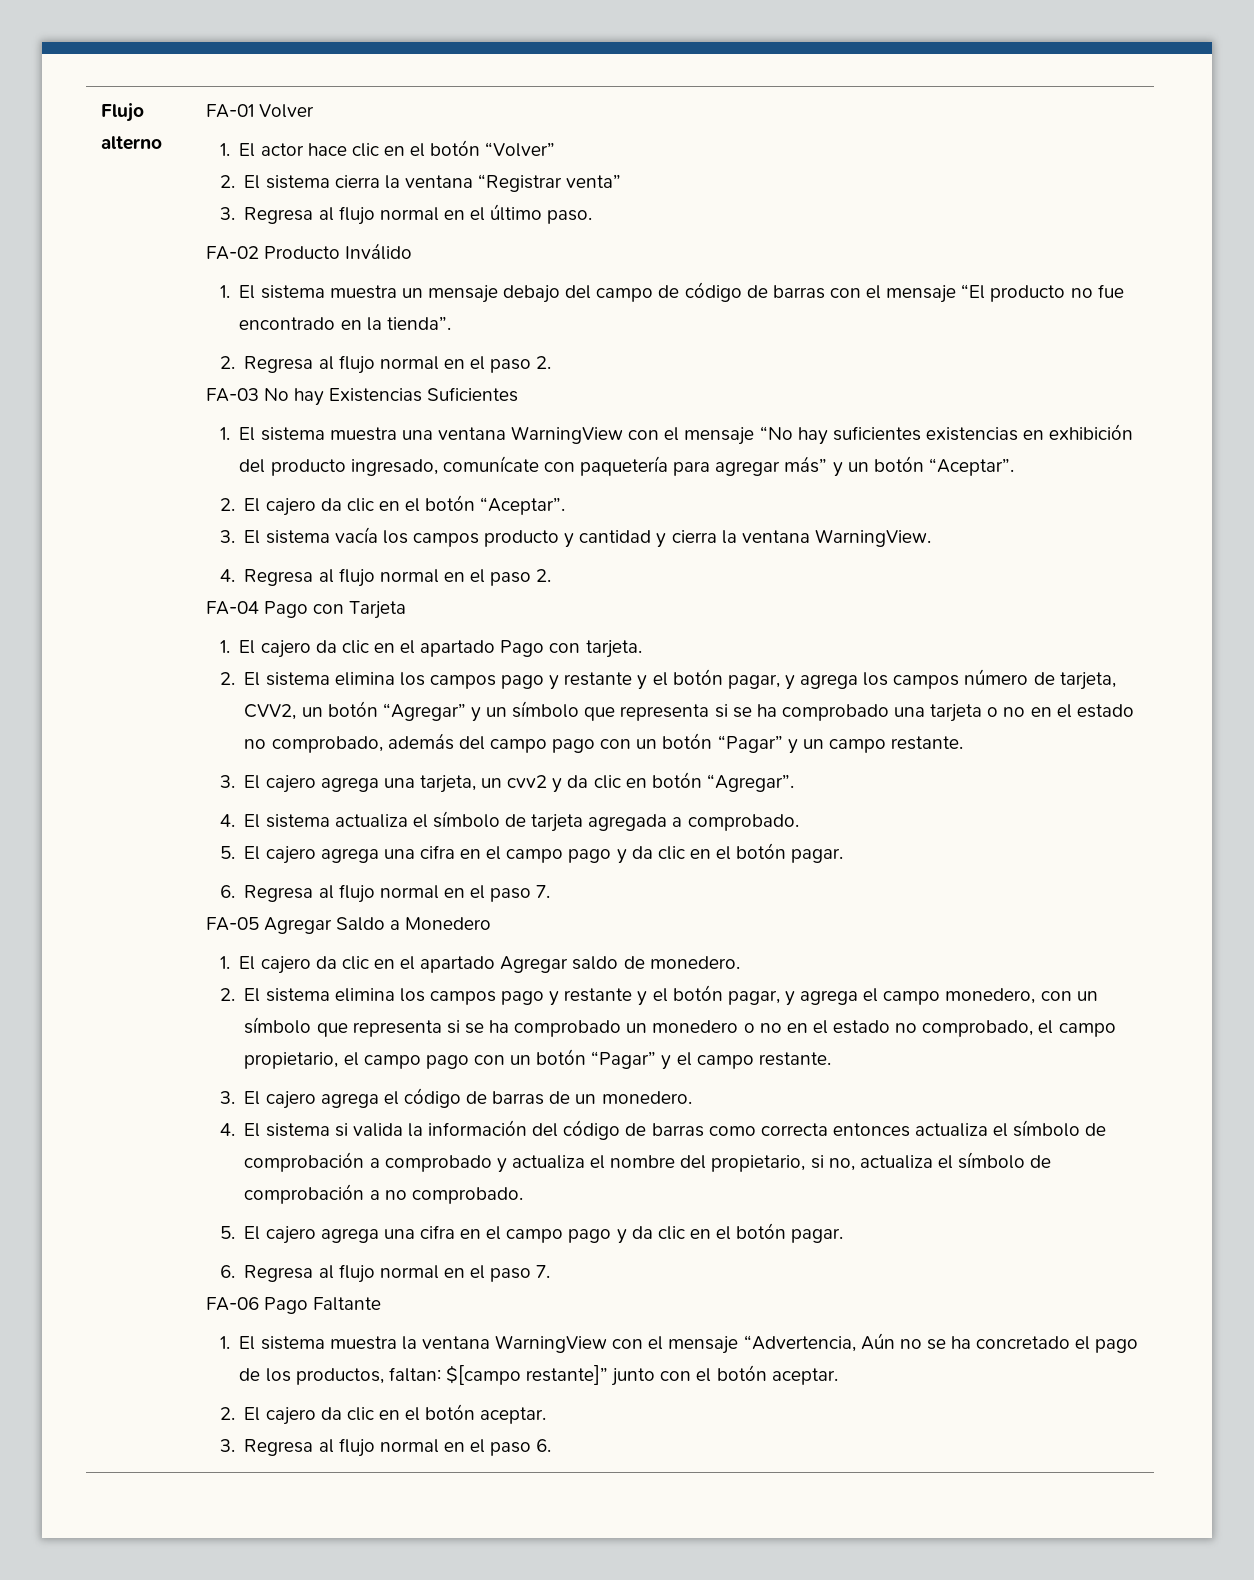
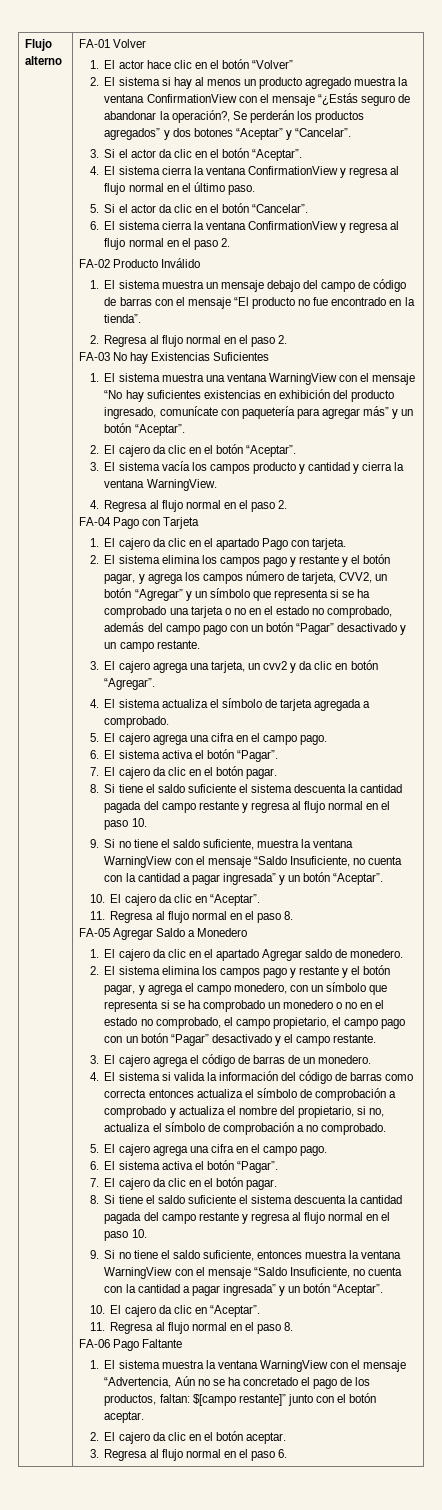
[334,174,622,192] [219,207,314,224] cierra la ventana “Registrar venta” // 3. Regresa -> [161,77,409,89] [104,93,411,106] [104,110,365,123] [104,128,352,140] [89,148,303,161] [89,166,389,178] si hay al menos un producto agregado muestra la ventana ConfirmationView con el mensaje “¿Estás seguro de abandonar la operación?, Se perderán los productos agregados” y dos botones “Aceptar” y “Cancelar”. // 3. Si el actor da clic en el botón “Aceptar”. // 4. El sistema cierra la ventana ConfirmationView y regresa
(593, 217) none -> [89,203,309,213] [89,221,400,233] [104,238,230,250] // 5. Si el actor da clic en el botón “Cancelar”. // 6. El sistema cierra la ventana ConfirmationView y regresa al flujo normal en el paso 2.
(783, 744) none -> [337,623,398,632] desactivado
[568,843,844,864] [219,884,551,903] pago y da clic en el botón pagar. // 6. Regresa al flujo normal en el paso 7. -> [300,735,328,745] [89,749,278,762] [89,766,278,779] [89,784,403,793] [104,801,391,813] [104,818,147,830] [89,839,354,850] [104,856,403,868] [104,872,384,885] [89,894,260,906] [89,911,294,923] pago. // 6. El sistema activa el botón “Pagar”. // 7. El cajero da clic en el botón pagar. // 8. Si tiene el saldo suficiente el sistema descuenta la cantidad pagada del campo restante y regresa al flujo normal en el paso 10. // 9. Si no tiene el saldo suficiente, muestra la ventana WarningView con el mensaje “Saldo Insuficiente, no cuenta con la cantidad a pagar ingresada” y un botón “Aceptar”. // 10. El cajero da clic en “Aceptar”. // 11. Regresa al flujo normal en el paso 8.
(657, 1060) none -> [211,1034,272,1043] desactivado
[568,1223,844,1244] [219,1264,551,1283] pago y da clic en el botón pagar. // 6. Regresa al flujo normal en el paso 7. -> [300,1146,328,1156] [89,1160,278,1173] [89,1177,278,1190] [89,1195,403,1204] [104,1212,391,1224] [104,1229,147,1241] [89,1250,402,1261] [104,1267,403,1279] [104,1283,384,1296] [89,1305,260,1317] [89,1322,294,1334] pago. // 6. El sistema activa el botón “Pagar”. // 7. El cajero da clic en el botón pagar. // 8. Si tiene el saldo suficiente el sistema descuenta la cantidad pagada del campo restante y regresa al flujo normal en el paso 10. // 9. Si no tiene el saldo suficiente, entonces muestra la ventana WarningView con el mensaje “Saldo Insuficiente, no cuenta con la cantidad a pagar ingresada” y un botón “Aceptar”. // 10. El cajero da clic en “Aceptar”. // 11. Regresa al flujo normal en el paso 8.

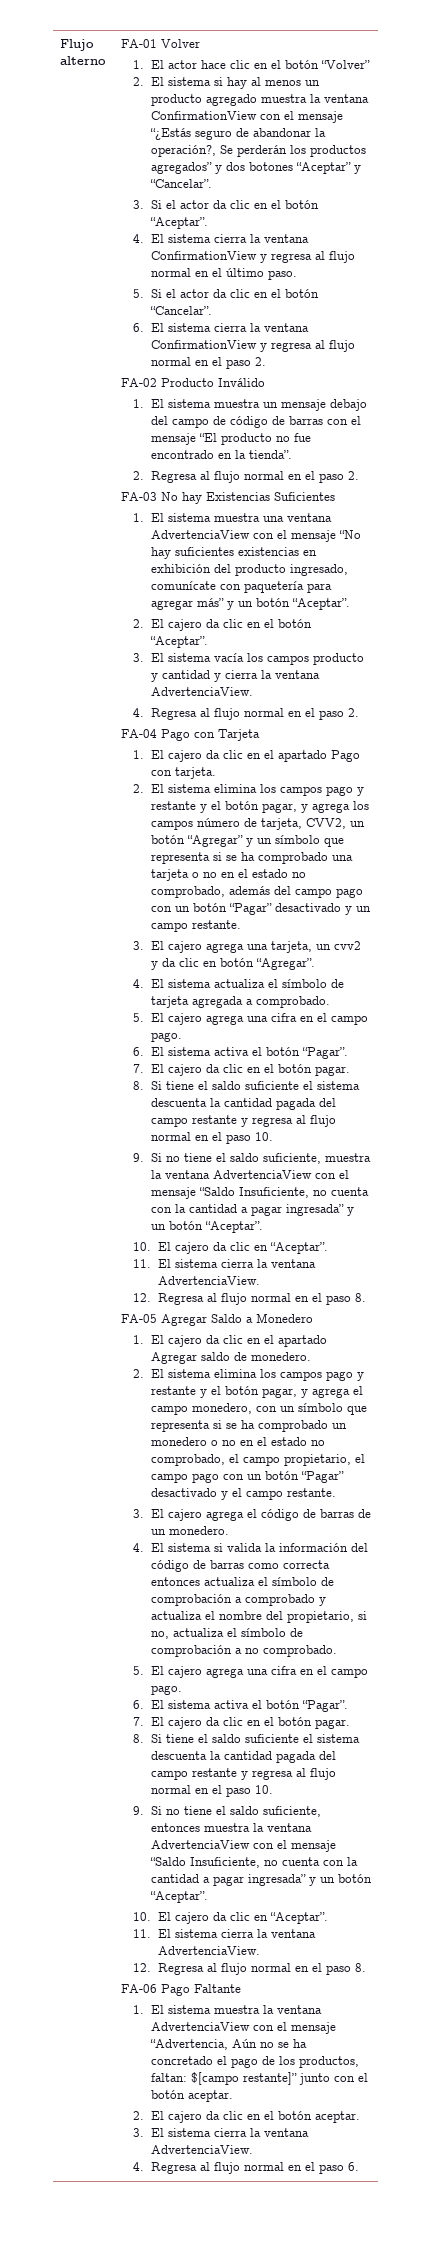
[268,373,337,385] WarningView -> [150,530,250,539] AdvertenciaView
[146,479,217,491] WarningView. -> [150,687,253,696] AdvertenciaView.
[104,856,173,868] WarningView -> [212,1170,312,1179] AdvertenciaView
(105, 915) none -> [157,1259,316,1268] [157,1276,260,1285] [133,1293,152,1302] El sistema cierra la ventana AdvertenciaView. // 12.
[104,1267,173,1279] WarningView -> [150,1840,250,1849] AdvertenciaView
(105, 1326) none -> [157,1929,316,1938] [157,1946,260,1955] [133,1963,152,1972] El sistema cierra la ventana AdvertenciaView. // 12.
[259,1360,328,1372] WarningView -> [150,2022,250,2031] AdvertenciaView
(99, 1453) none -> [150,2128,309,2137] [150,2145,253,2154] [133,2162,145,2171] El sistema cierra la ventana AdvertenciaView. // 4.

